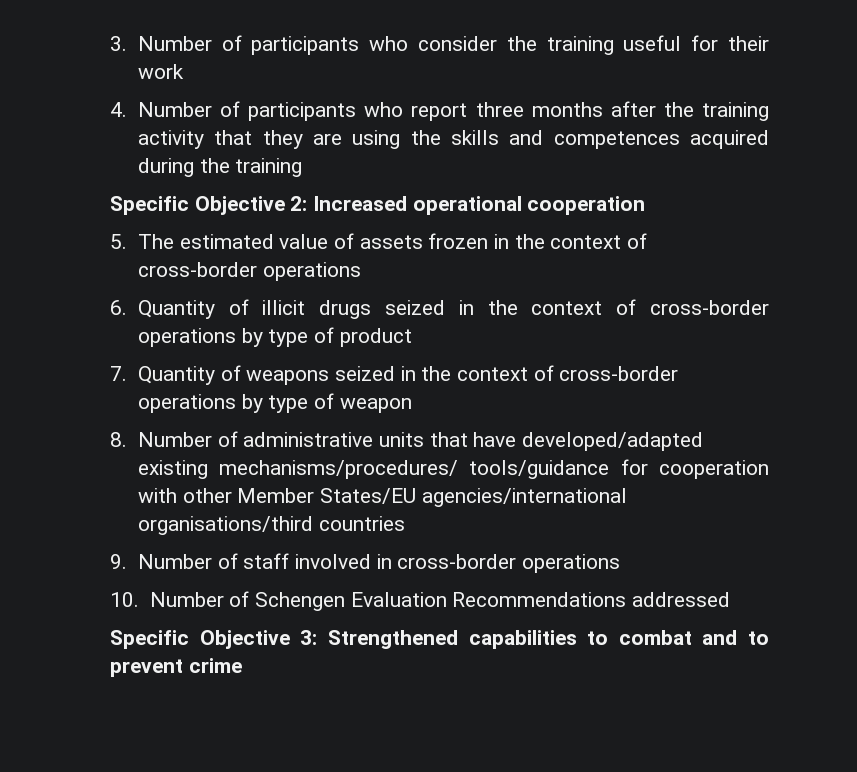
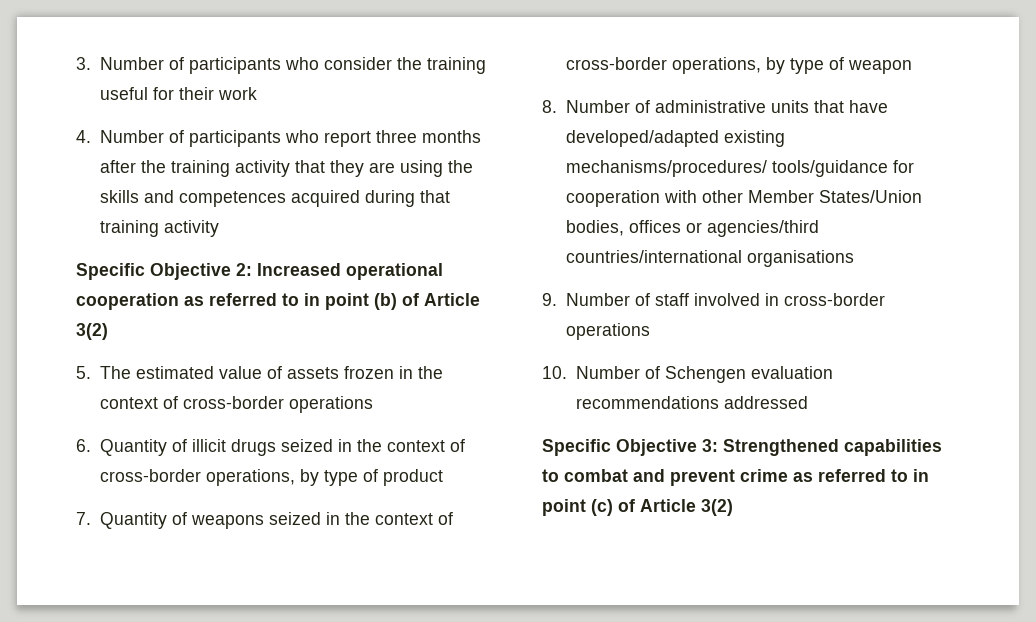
[199,158,303,177] the training -> [419,190,450,203] [99,220,219,237] that training activity
(646, 205) none -> [184,293,480,310] [76,323,108,340] as referred to in point (b) of Article 3(2)
[137,328,236,347] operations -> [205,469,295,486] operations,
[137,394,236,413] operations -> [671,57,761,74] operations,
[319,488,627,507] [137,516,405,535] States/EU agencies/international organisations/third countries -> [818,190,922,203] [565,220,819,237] [565,250,854,267] States/Union bodies, offices or agencies/third countries/international organisations
[350,592,627,607] Evaluation Recommendations -> [750,366,833,379] [575,396,719,409] evaluation recommendations
[748,631,769,645] to -> (665, 475) none
(242, 665) none -> [793,469,929,482] [542,499,733,516] as referred to in point (c) of Article 3(2)

